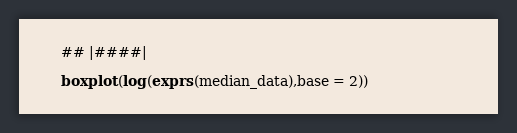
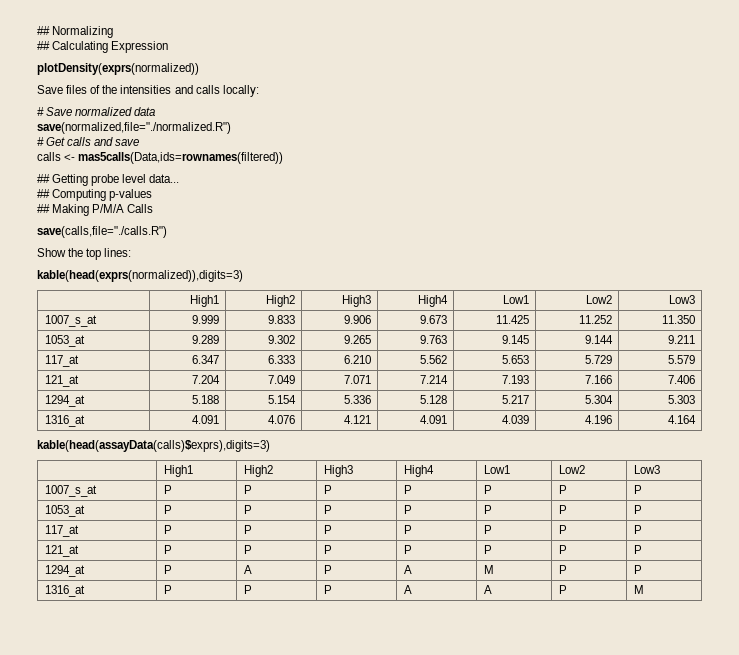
[61,46,147,60] [61,75,368,89] ## |####| // boxplot(log(exprs(median_data),base = 2)) -> [37,26,114,38] [37,41,169,53] [37,63,199,75] [37,85,259,97] [37,107,156,116] [37,122,231,134] [37,137,140,146] [37,152,284,164] [37,174,180,186] [37,189,153,201] [37,204,154,216] [37,226,167,238] [37,248,132,260] [37,270,243,282] [189,295,219,307] [265,295,295,307] [341,295,371,307] [417,295,448,307] [502,295,529,304] [585,295,612,304] [668,295,695,304] [44,315,97,327] [191,315,219,324] [267,315,295,324] [343,315,371,324] [419,315,447,324] [495,315,529,324] [578,315,612,324] [661,315,695,324] [44,335,85,347] [191,335,219,344] [267,335,295,344] [343,335,371,344] [419,335,447,344] [501,335,529,344] [584,335,613,344] [667,335,695,344] [44,355,79,367] [191,355,219,364] [267,355,295,364] [343,355,371,364] [419,355,447,364] [501,355,529,364] [584,355,612,364] [667,355,695,364] [44,375,79,387] [191,375,220,384] [267,375,295,384] [343,375,371,384] [419,375,448,384] [501,375,529,384] [584,375,612,384] [667,375,695,384] [44,395,85,407] [191,395,219,404] [267,395,296,404] [343,395,371,404] [419,395,447,404] [501,395,529,404] [584,395,613,404] [667,395,695,404] [44,415,85,427] [191,415,219,424] [267,415,295,424] [343,415,371,424] [419,415,447,424] [501,415,529,424] [584,415,612,424] [667,415,696,424] [37,440,270,452] [163,465,193,477] [243,465,273,477] [323,465,353,477] [403,465,434,477] [483,465,510,474] [558,465,585,474] [633,465,660,474] [44,485,97,497] [163,485,172,494] [243,485,252,494] [323,485,332,494] [403,485,412,494] [483,485,492,494] [558,485,567,494] [633,485,642,494] [44,505,85,517] [163,505,172,514] [243,505,252,514] [323,505,332,514] [403,505,412,514] [483,505,492,514] [558,505,567,514] [633,505,642,514] [44,525,79,537] [163,525,172,534] [243,525,252,534] [323,525,332,534] [403,525,412,534] [483,525,492,534] [558,525,567,534] [633,525,642,534] [44,545,79,557] [163,545,172,554] [243,545,252,554] [323,545,332,554] [403,545,412,554] [483,545,492,554] [558,545,567,554] [633,545,642,554] [44,565,85,577] [163,565,172,574] [243,565,252,574] [323,565,332,574] [403,565,412,574] [483,565,494,574] [558,565,567,574] [633,565,642,574] [44,585,85,597] [163,585,172,594] [243,585,252,594] [323,585,332,594] [403,585,412,594] [483,585,492,594] [558,585,567,594] [633,585,644,594] ## Normalizing // ## Calculating Expression // plotDensity(exprs(normalized)) // Save files of the intensities and calls locally: // # Save normalized data // save(normalized,file="./normalized.R") // # Get calls and save // calls <- mas5calls(Data,ids=rownames(filtered)) // ## Getting probe level data... // ## Computing p-values // ## Making P/M/A Calls // save(calls,file="./calls.R") // Show the top lines: // kable(head(exprs(normalized)),digits=3) // | High1 | High2 | High3 | High4 | Low1 | Low2 | Low3 // 1007_s_at | 9.999 | 9.833 | 9.906 | 9.673 | 11.425 | 11.252 | 11.350 // 1053_at | 9.289 | 9.302 | 9.265 | 9.763 | 9.145 | 9.144 | 9.211 // 117_at | 6.347 | 6.333 | 6.210 | 5.562 | 5.653 | 5.729 | 5.579 // 121_at | 7.204 | 7.049 | 7.071 | 7.214 | 7.193 | 7.166 | 7.406 // 1294_at | 5.188 | 5.154 | 5.336 | 5.128 | 5.217 | 5.304 | 5.303 // 1316_at | 4.091 | 4.076 | 4.121 | 4.091 | 4.039 | 4.196 | 4.164 // kable(head(assayData(calls)$exprs),digits=3) // | High1 | High2 | High3 | High4 | Low1 | Low2 | Low3 // 1007_s_at | P | P | P | P | P | P | P // 1053_at | P | P | P | P | P | P | P // 117_at | P | P | P | P | P | P | P // 121_at | P | P | P | P | P | P | P // 1294_at | P | A | P | A | M | P | P // 1316_at | P | P | P | A | A | P | M

